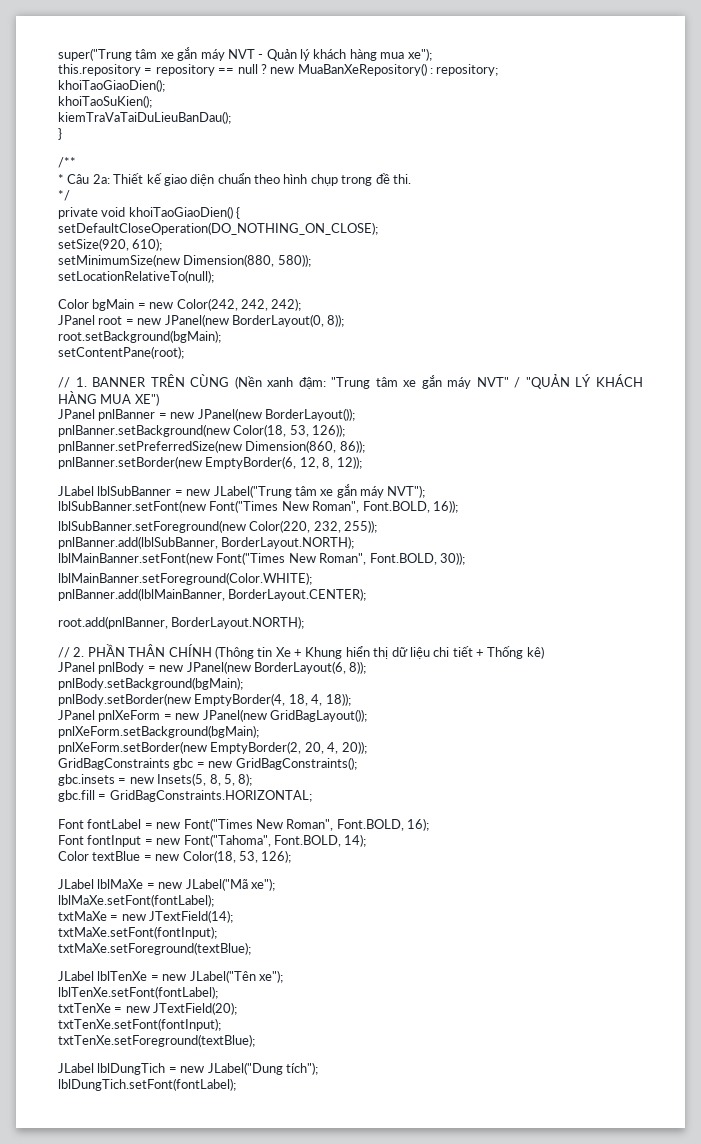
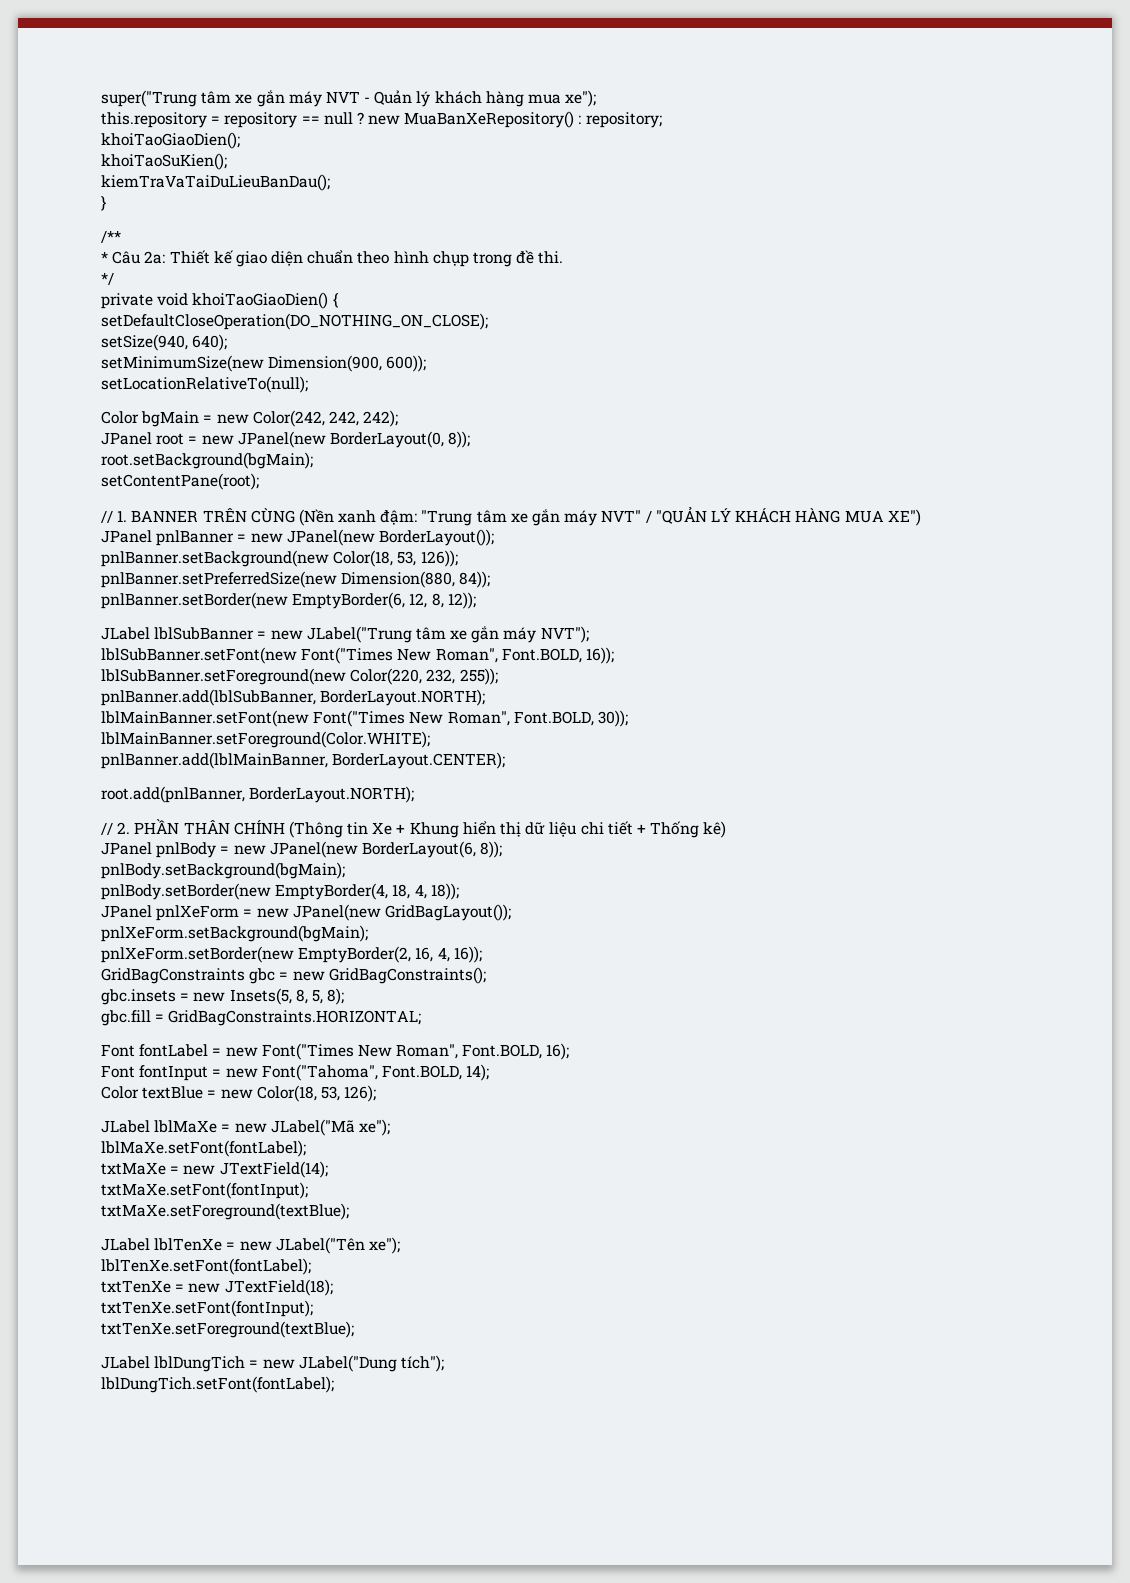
[58,238,163,251] setSize(920, 610); -> [101,334,228,351] setSize(940, 640);
[183,254,311,267] Dimension(880, 580)); -> [268,355,427,372] Dimension(900, 600));
[245,440,365,453] Dimension(860, 86)); -> [341,571,491,588] Dimension(880, 84));
[304,741,367,754] 20, 4, 20)); -> [415,946,482,963] 16, 4, 16));
[153,1002,238,1015] JTextField(20); -> [224,1279,333,1296] JTextField(18);

